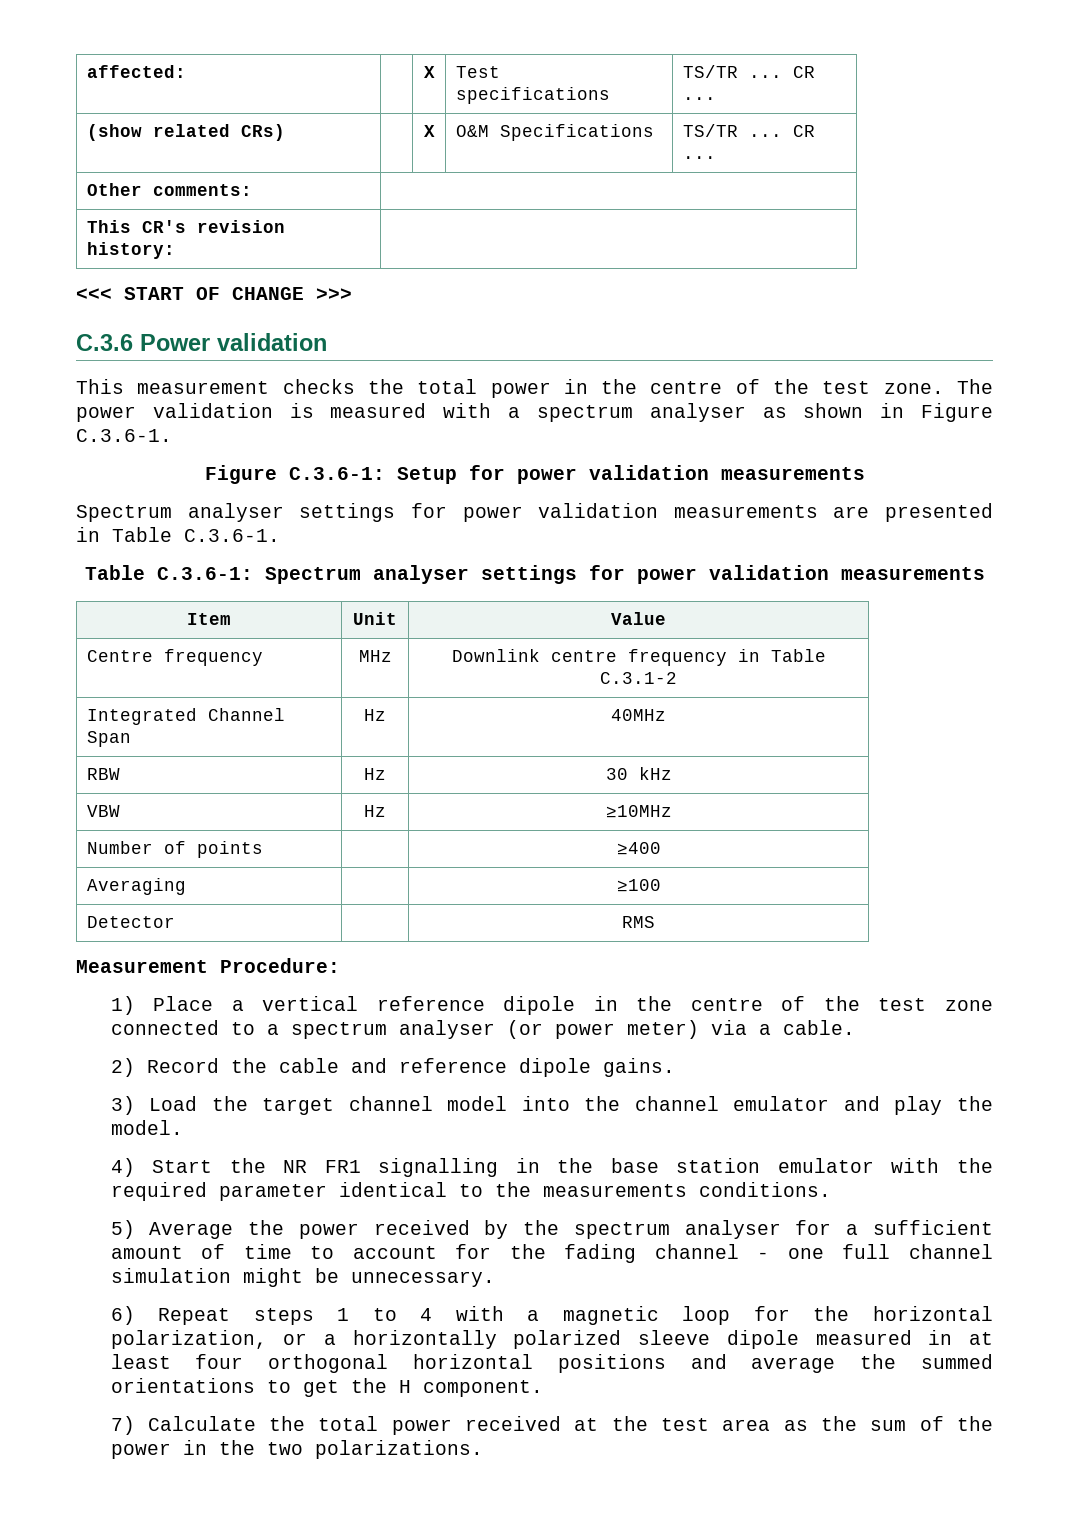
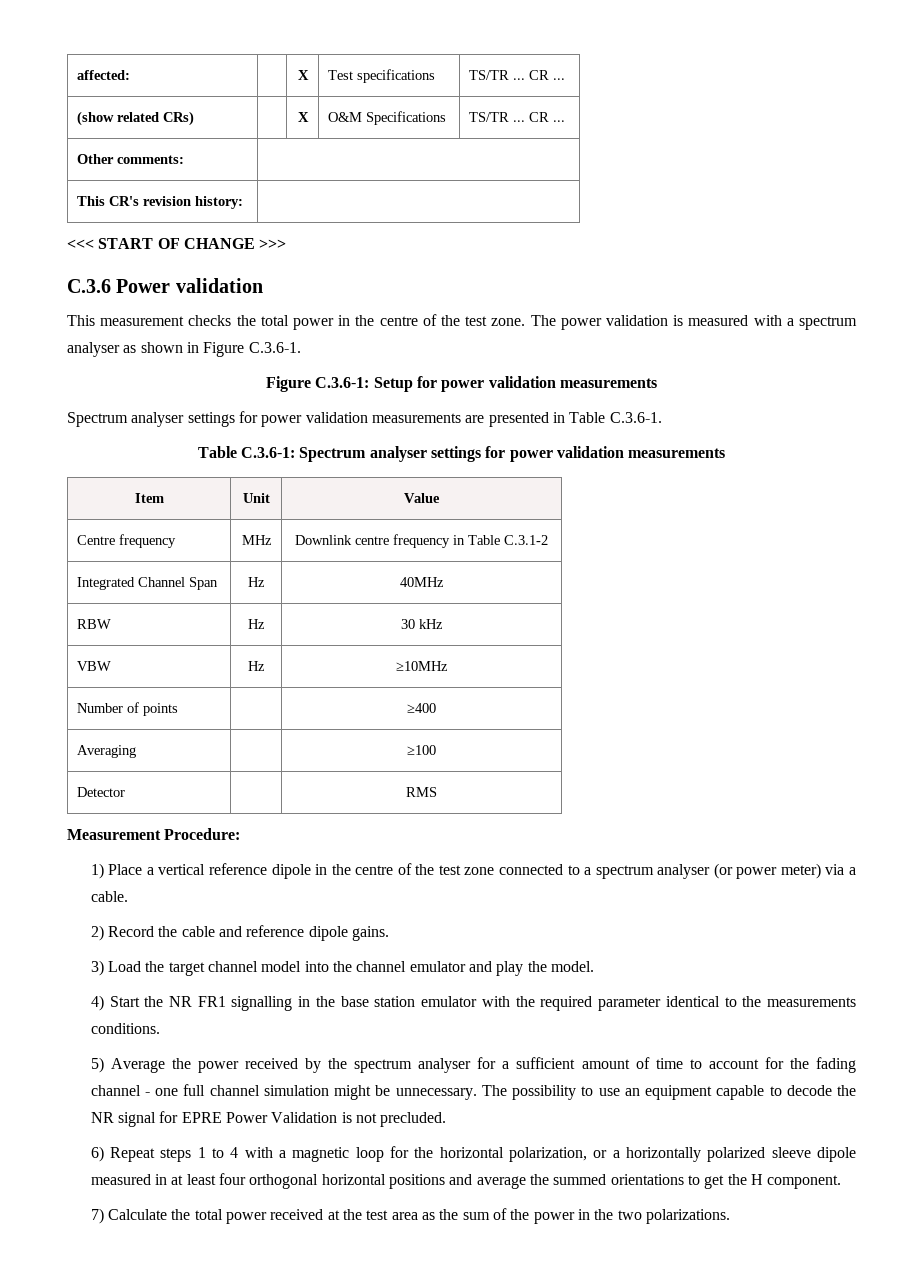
(495, 1279) none -> [481,1085,856,1100] [90,1111,447,1127] The possibility to use an equipment capable to decode the NR signal for EPRE Power Validation is not precluded.

